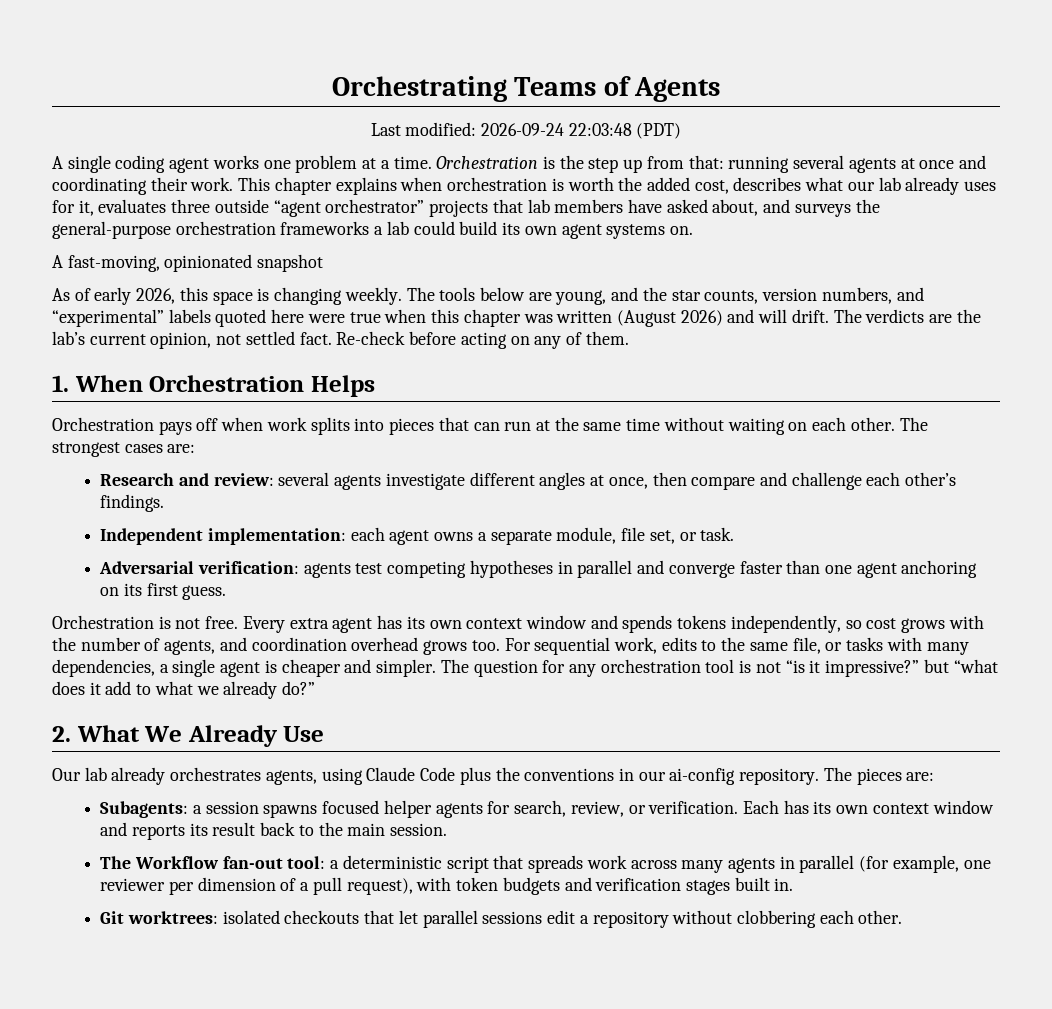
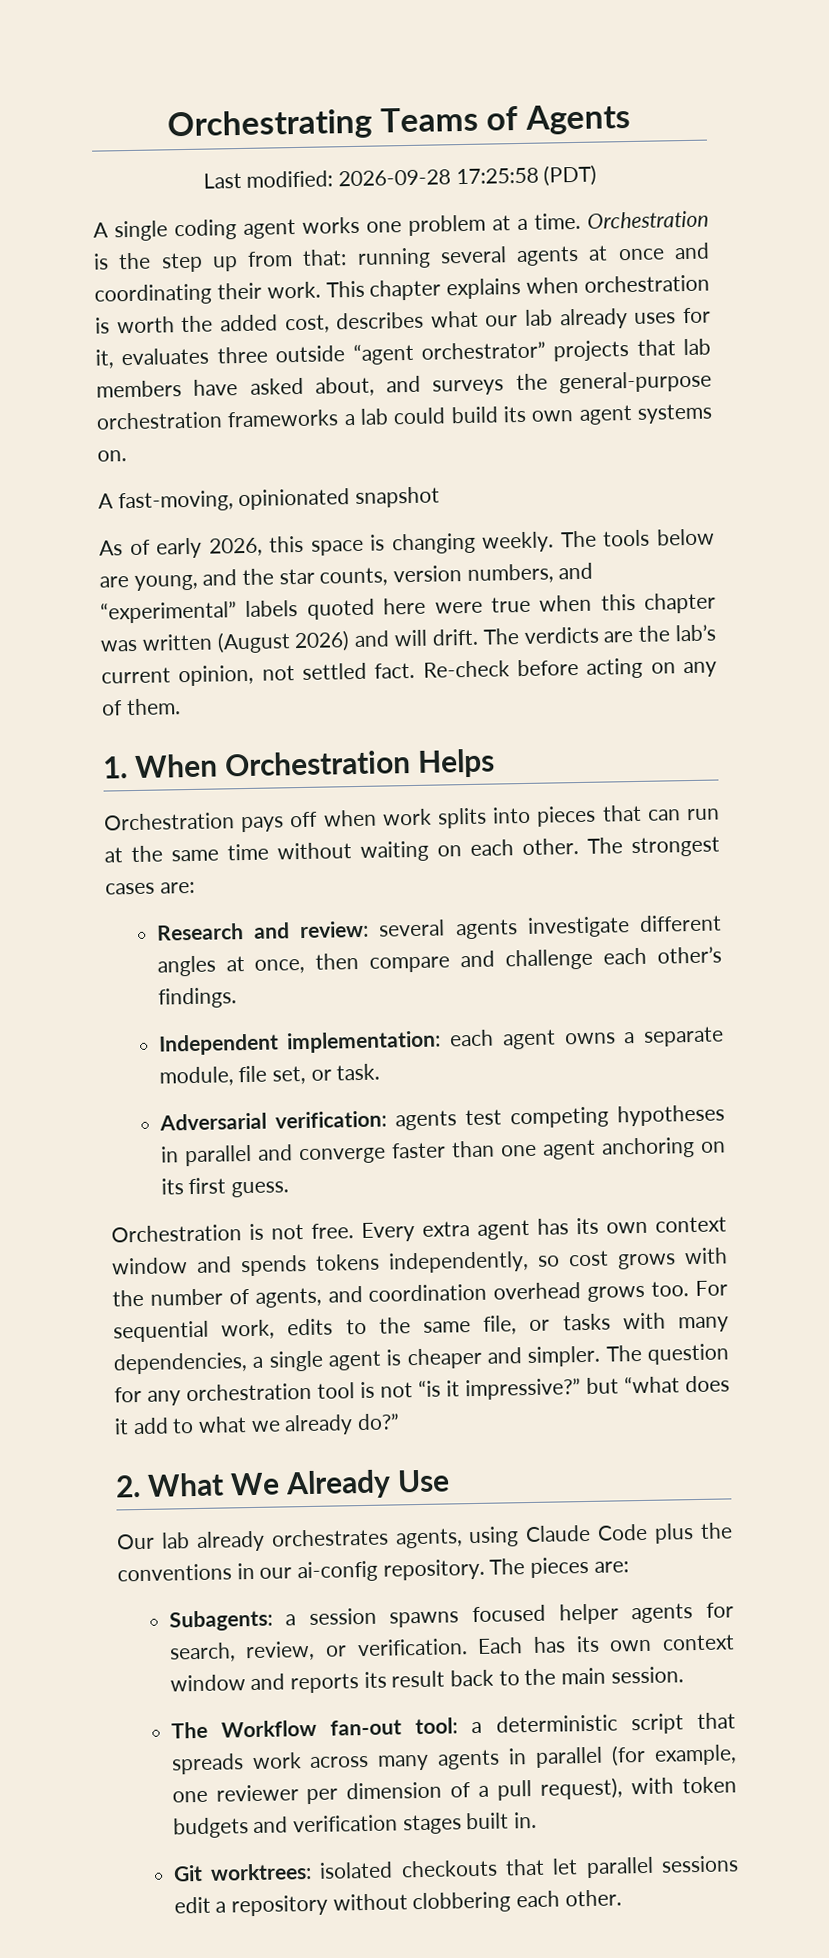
[481,123,632,136] 2026-09-24 22:03:48 -> [338,167,539,187] 2026-09-28 17:25:58

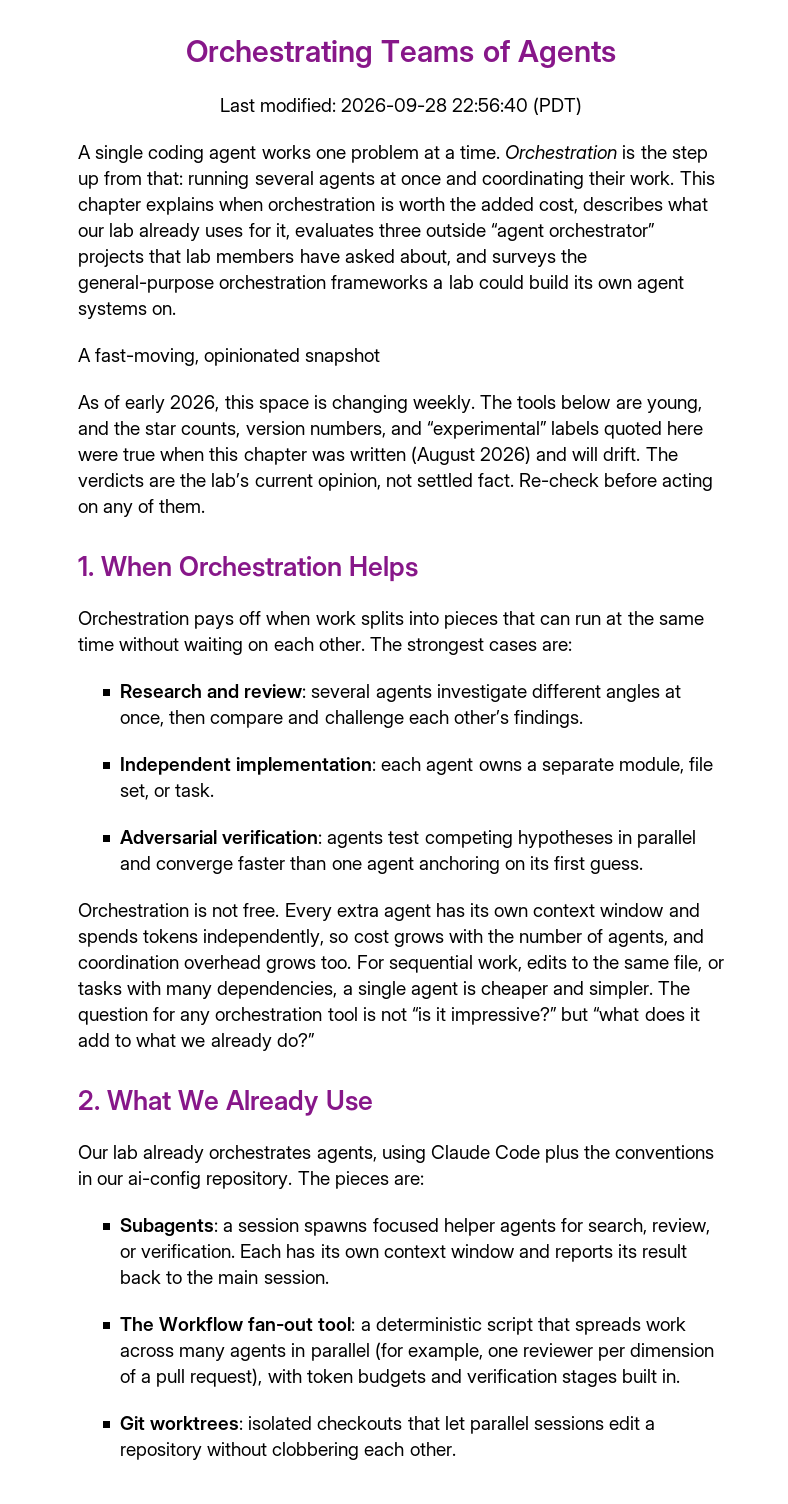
[455,167,539,185] 17:25:58 -> [452,98,529,112] 22:56:40

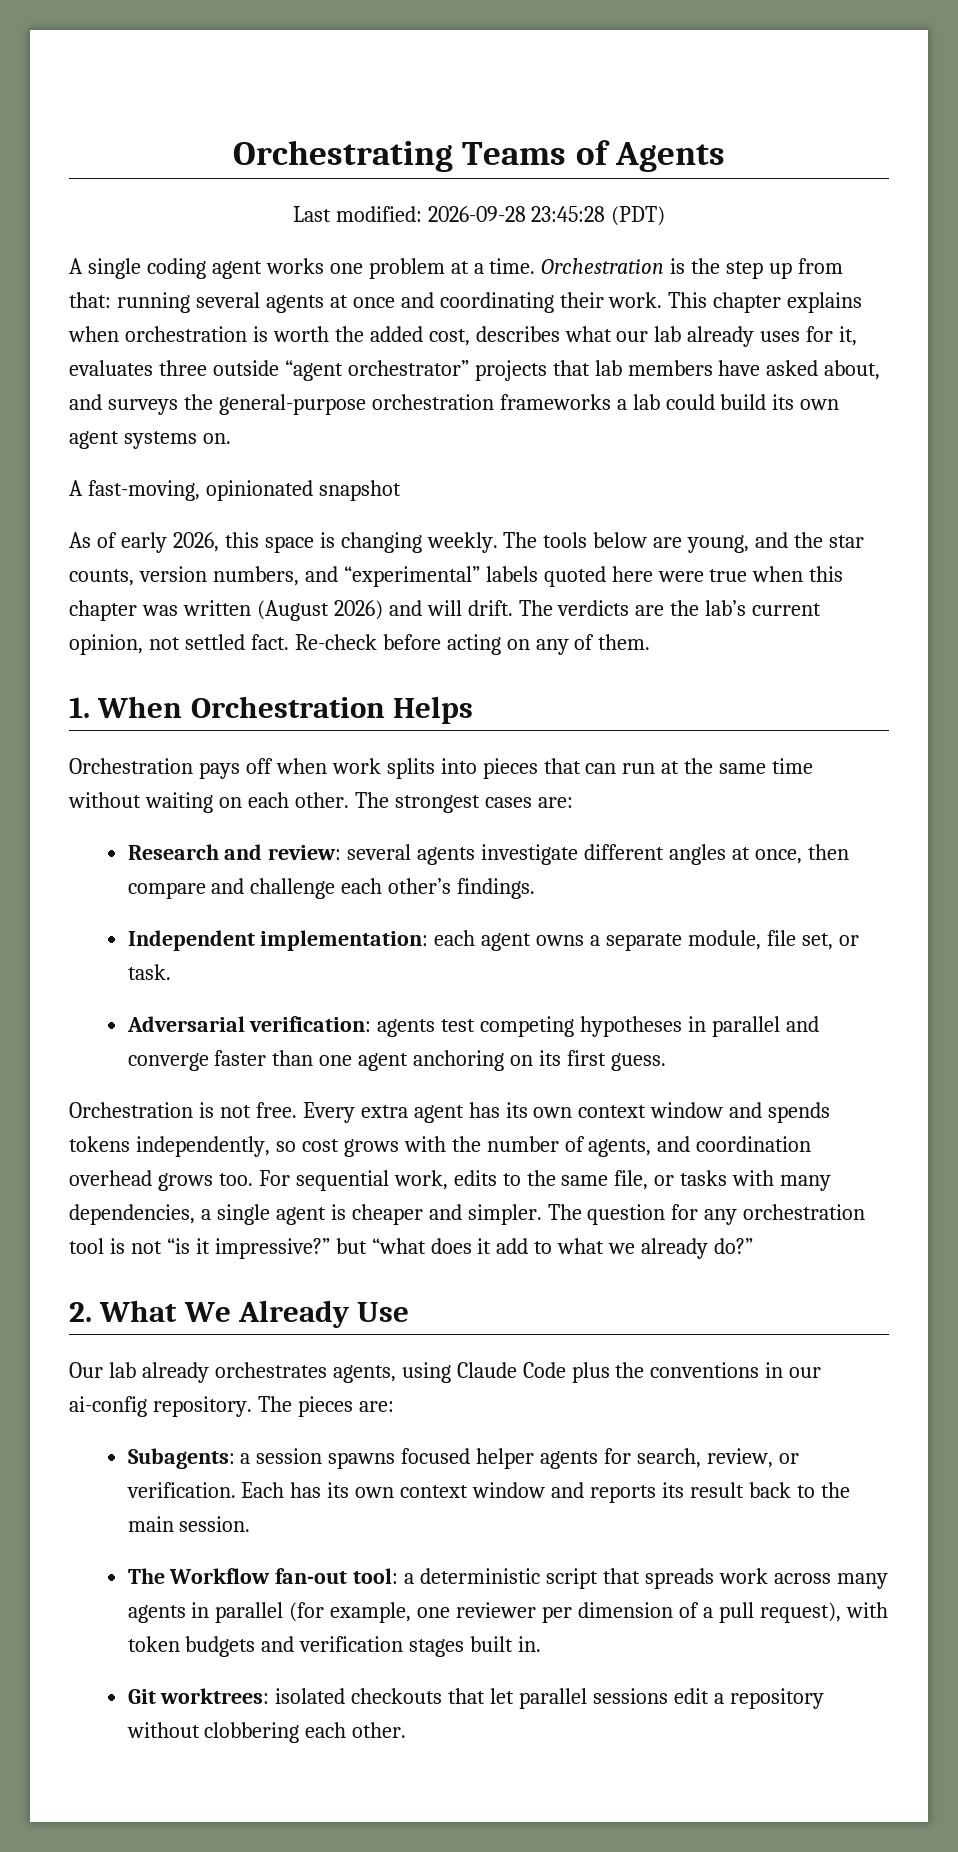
[452,98,529,112] 22:56:40 -> [531,206,606,222] 23:45:28

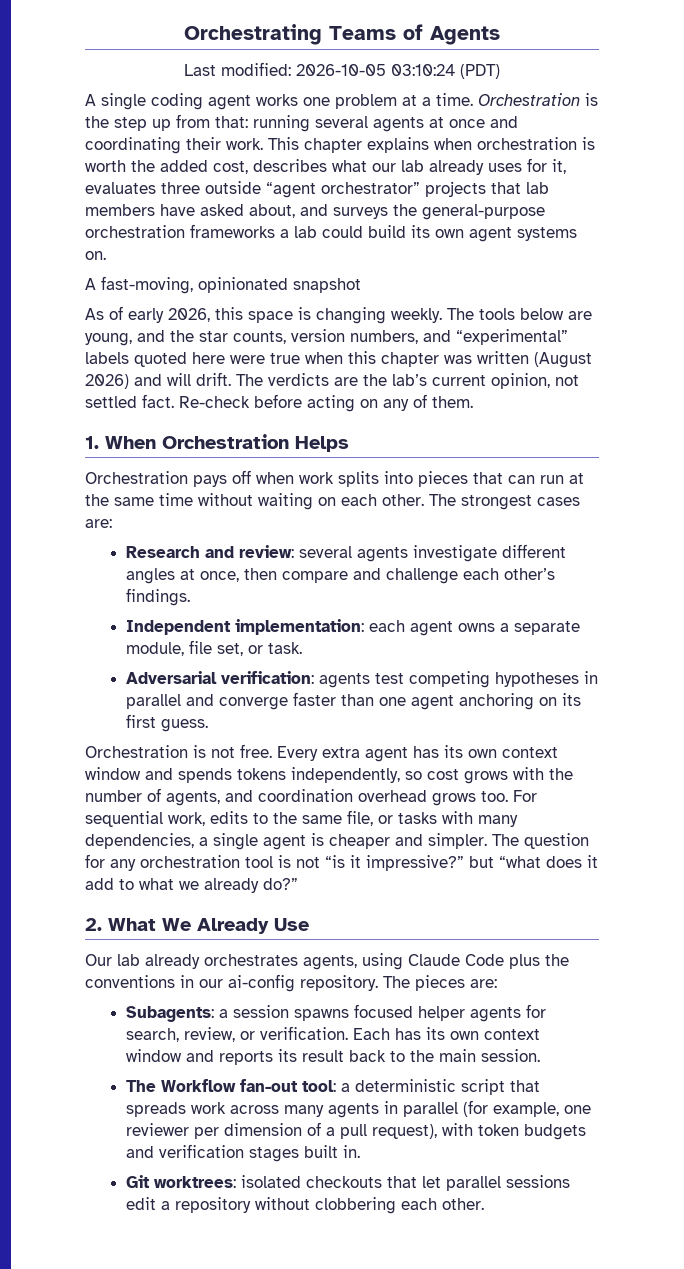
[427,206,606,222] 2026-09-28 23:45:28 -> [296,64,455,76] 2026-10-05 03:10:24

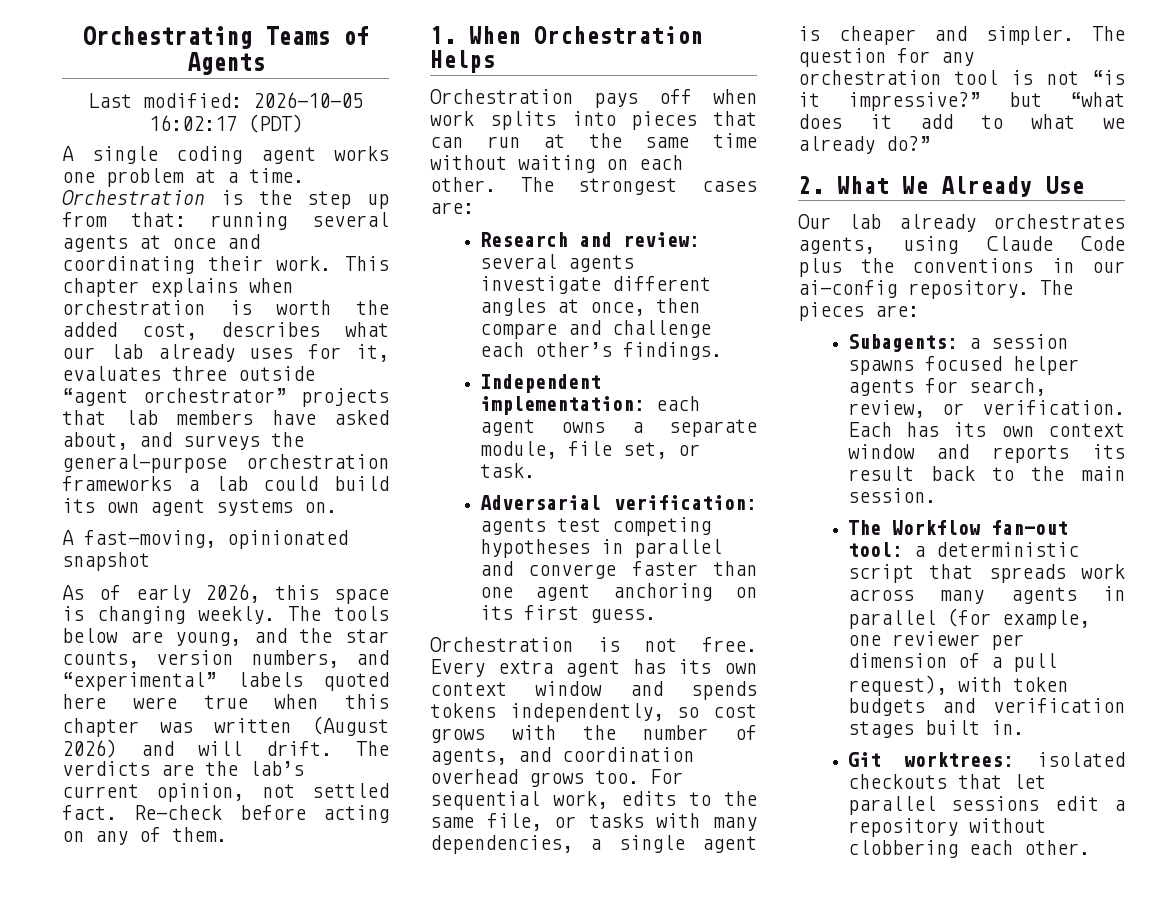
[391,64,455,76] 03:10:24 -> [148,115,237,131] 16:02:17

